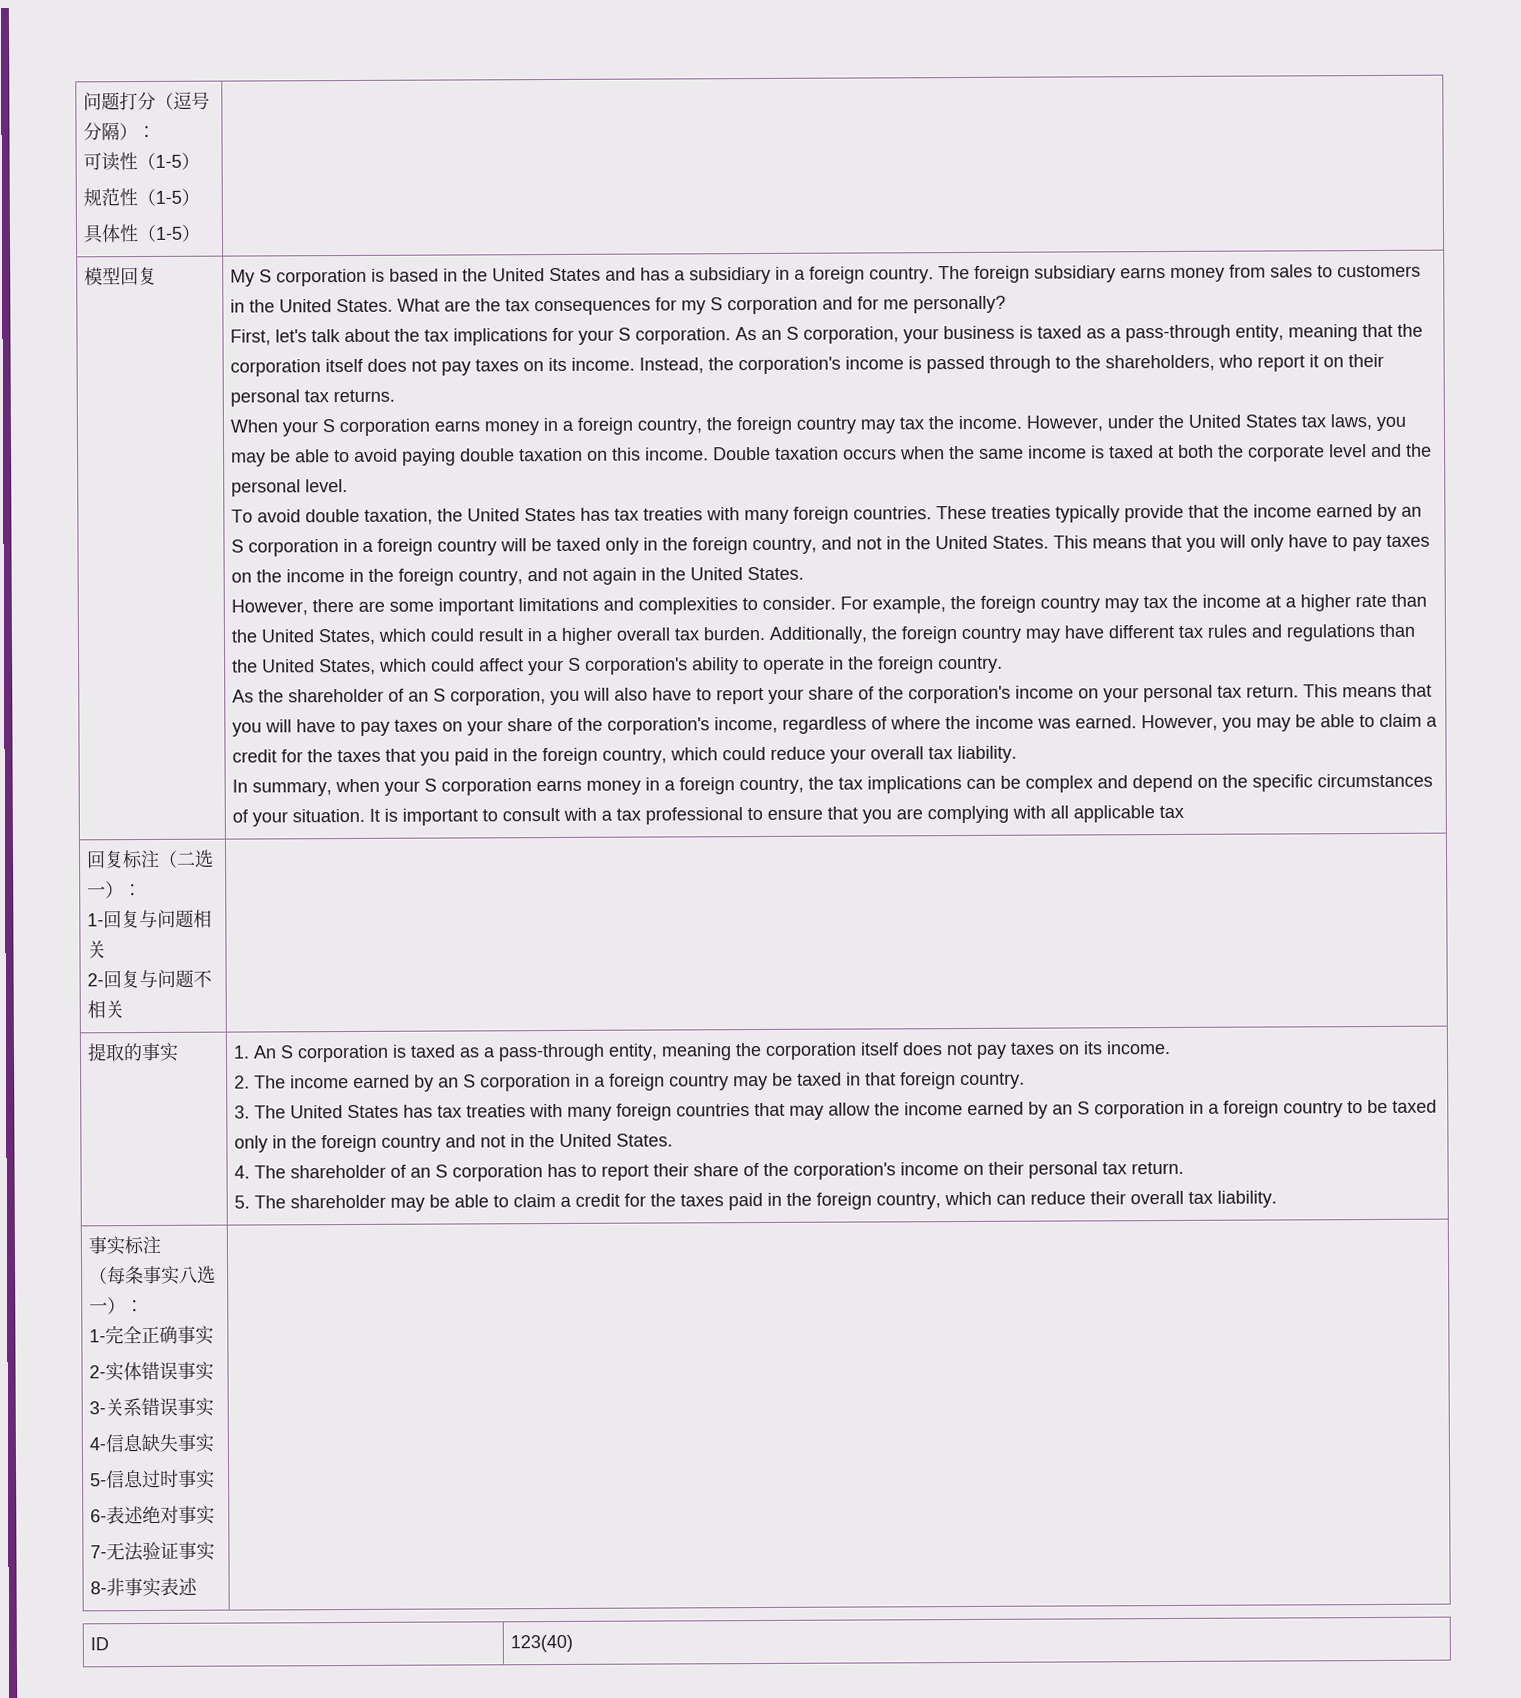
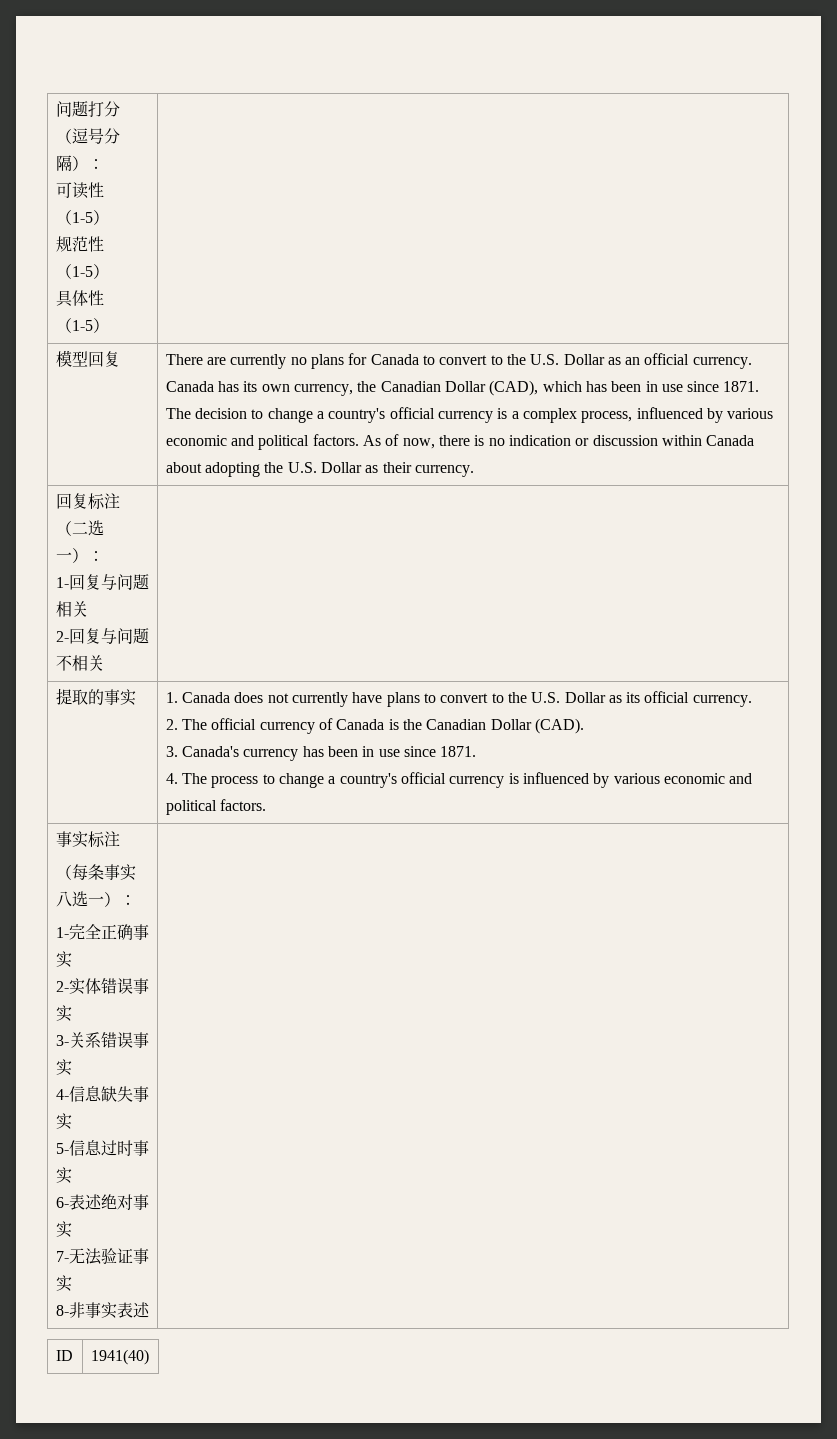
[230,264,1422,287] [230,295,1007,316] [230,323,1424,346] [230,353,1385,377] [230,389,396,407] [230,414,1407,437] [231,443,1433,467] [231,479,349,497] [231,503,1423,525] [231,534,1431,557] [231,566,805,586] [231,593,1428,616] [231,623,1416,646] [232,656,1004,676] [232,683,1433,706] [232,713,1439,737] [232,745,1018,766] [232,773,1434,797] [232,805,1185,827] My S corporation is based in the United States and has a subsidiary in a foreign country. The foreign subsidiary earns money from sales to customers in the United States. What are the tax consequences for my S corporation and for me personally? // First, let's talk about the tax implications for your S corporation. As an S corporation, your business is taxed as a pass-through entity, meaning that the corporation itself does not pay taxes on its income. Instead, the corporation's income is passed through to the shareholders, who report it on their personal tax returns. // When your S corporation earns money in a foreign country, the foreign country may tax the income. However, under the United States tax laws, you may be able to avoid paying double taxation on this income. Double taxation occurs when the same income is taxed at both the corporate level and the personal level. // To avoid double taxation, the United States has tax treaties with many foreign countries. These treaties typically provide that the income earned by an S corporation in a foreign country will be taxed only in the foreign country, and not in the United States. This means that you will only have to pay taxes on the income in the foreign country, and not again in the United States. // However, there are some important limitations and complexities to consider. For example, the foreign country may tax the income at a higher rate than the United States, which could result in a higher overall tax burden. Additionally, the foreign country may have different tax rules and regulations than the United States, which could affect your S corporation's ability to operate in the foreign country. // As the shareholder of an S corporation, you will also have to report your share of the corporation's income on your personal tax return. This means that you will have to pay taxes on your share of the corporation's income, regardless of where the income was earned. However, you may be able to claim a credit for the taxes that you paid in the foreign country, which could reduce your overall tax liability. // In summary, when your S corporation earns money in a foreign country, the tax implications can be complex and depend on the specific circumstances of your situation. It is important to consult with a tax professional to ensure that you are complying with all applicable tax -> [165,353,752,369] [165,380,760,396] [165,407,774,423] [165,434,755,450] [165,462,474,477] There are currently no plans for Canada to convert to the U.S. Dollar as an official currency. Canada has its own currency, the Canadian Dollar (CAD), which has been in use since 1871. The decision to change a country's official currency is a complex process, influenced by various economic and political factors. As of now, there is no indication or discussion within Canada about adopting the U.S. Dollar as their currency.
[253,1040,1172,1063] [234,1072,1026,1092] [234,1099,1438,1121] [234,1133,674,1153] [234,1161,1185,1182] [234,1190,1278,1212] An S corporation is taxed as a pass-through entity, meaning the corporation itself does not pay taxes on its income. // 2. The income earned by an S corporation in a foreign country may be taxed in that foreign country. // 3. The United States has tax treaties with many foreign countries that may allow the income earned by an S corporation in a foreign country to be taxed only in the foreign country and not in the United States. // 4. The shareholder of an S corporation has to report their share of the corporation's income on their personal tax return. // 5. The shareholder may be able to claim a credit for the taxes paid in the foreign country, which can reduce their overall tax liability. -> [182,691,752,707] [165,718,584,734] [165,746,477,761] [165,772,753,788] [165,799,267,815] Canada does not currently have plans to convert to the U.S. Dollar as its official currency. // 2. The official currency of Canada is the Canadian Dollar (CAD). // 3. Canada's currency has been in use since 1871. // 4. The process to change a country's official currency is influenced by various economic and political factors.
[510,1634,574,1653] 123(40) -> [90,1349,149,1365] 1941(40)

